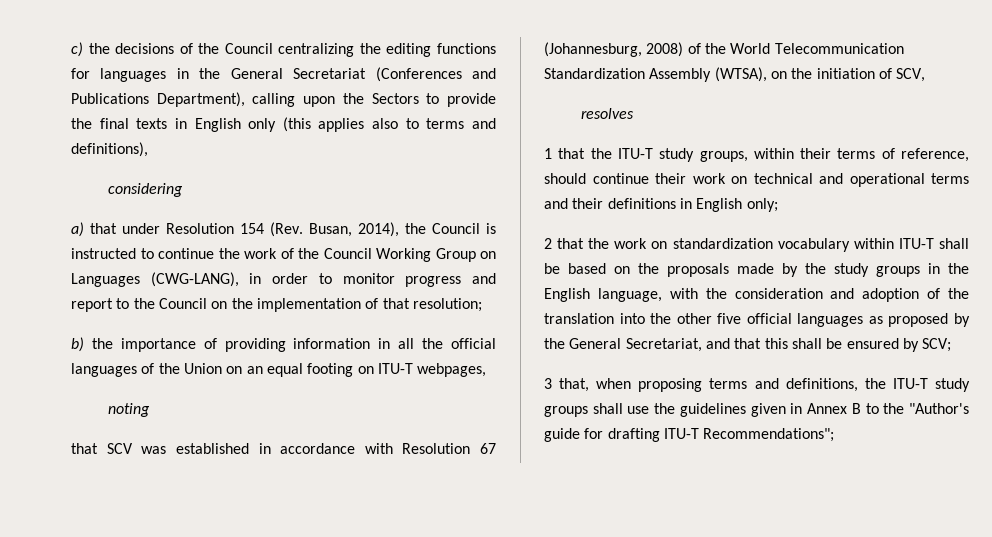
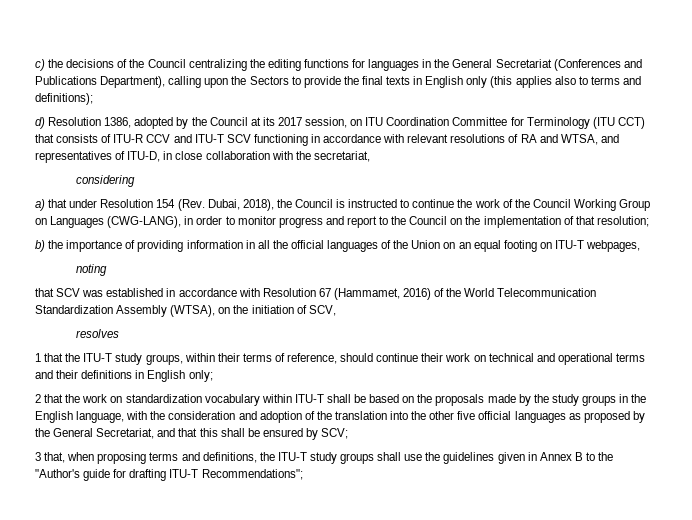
[71,142,148,157] definitions), -> [35,93,93,105] [35,117,645,129] [35,134,619,146] [35,151,370,163] definitions); // d) Resolution 1386, adopted by the Council at its 2017 session, on ITU Coordination Committee for Terminology (ITU CCT) that consists of ITU-R CCV and ITU-T SCV functioning in accordance with relevant resolutions of RA and WTSA, and representatives of ITU-D, in close collaboration with the secretariat,
[309,222,399,237] Busan, 2014), -> [207,199,274,211] Dubai, 2018),
[544,42,684,57] (Johannesburg, 2008) -> [333,288,432,300] (Hammamet, 2016)

